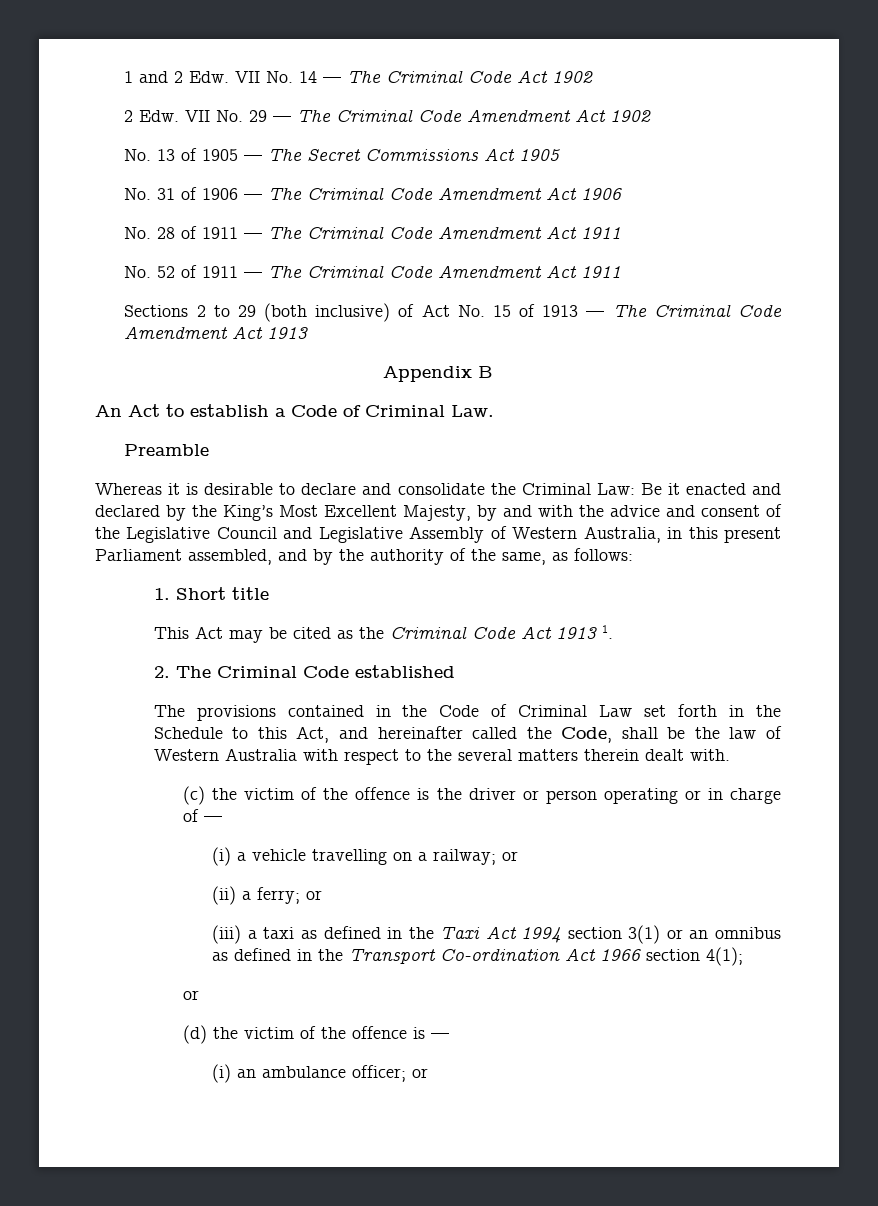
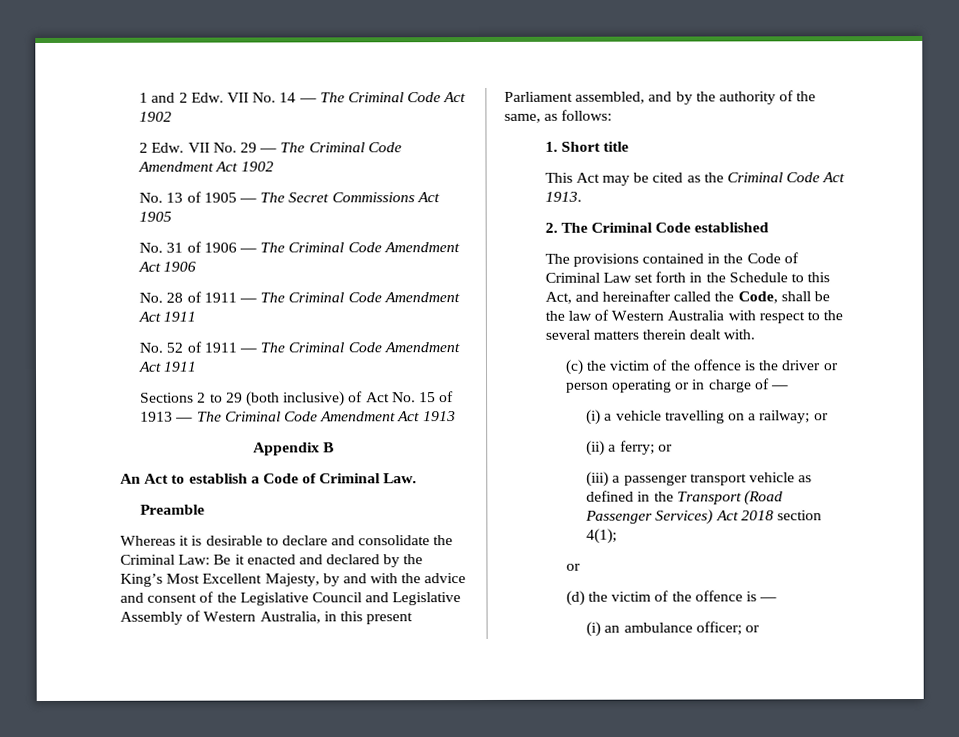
[555,625,613,639] 1913 1. -> [544,191,582,202] 1913.
[263,925,781,944] taxi as defined in the Taxi Act 1994 section 3(1) or an omnibus -> [623,472,795,486] passenger transport vehicle
[440,948,642,961] Co-ordination Act 1966 -> [743,490,783,506] [585,509,774,525] (Road Passenger Services) Act 2018

